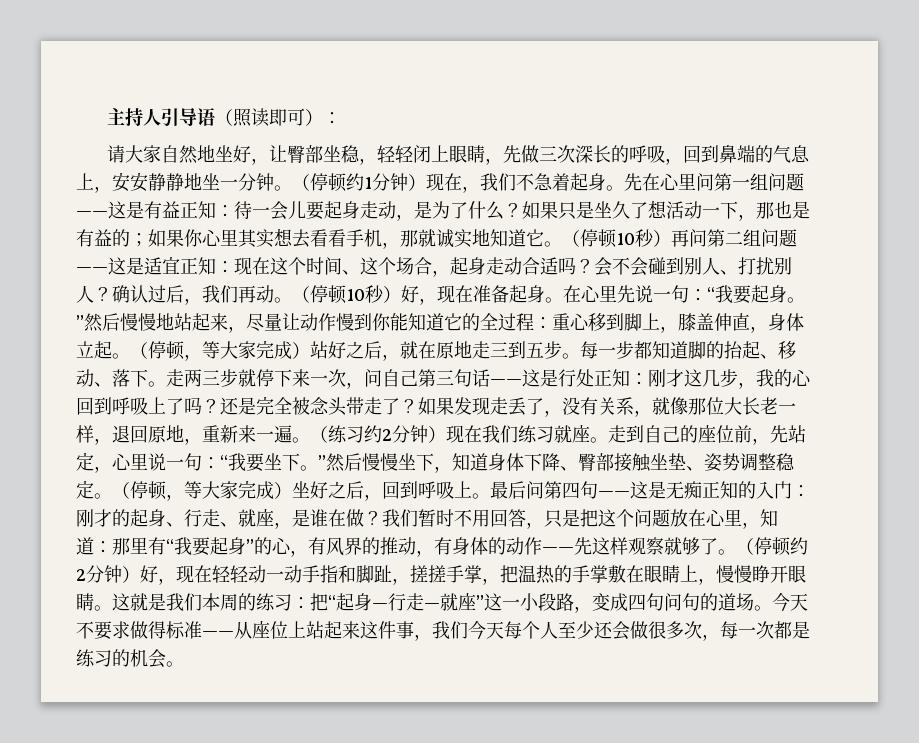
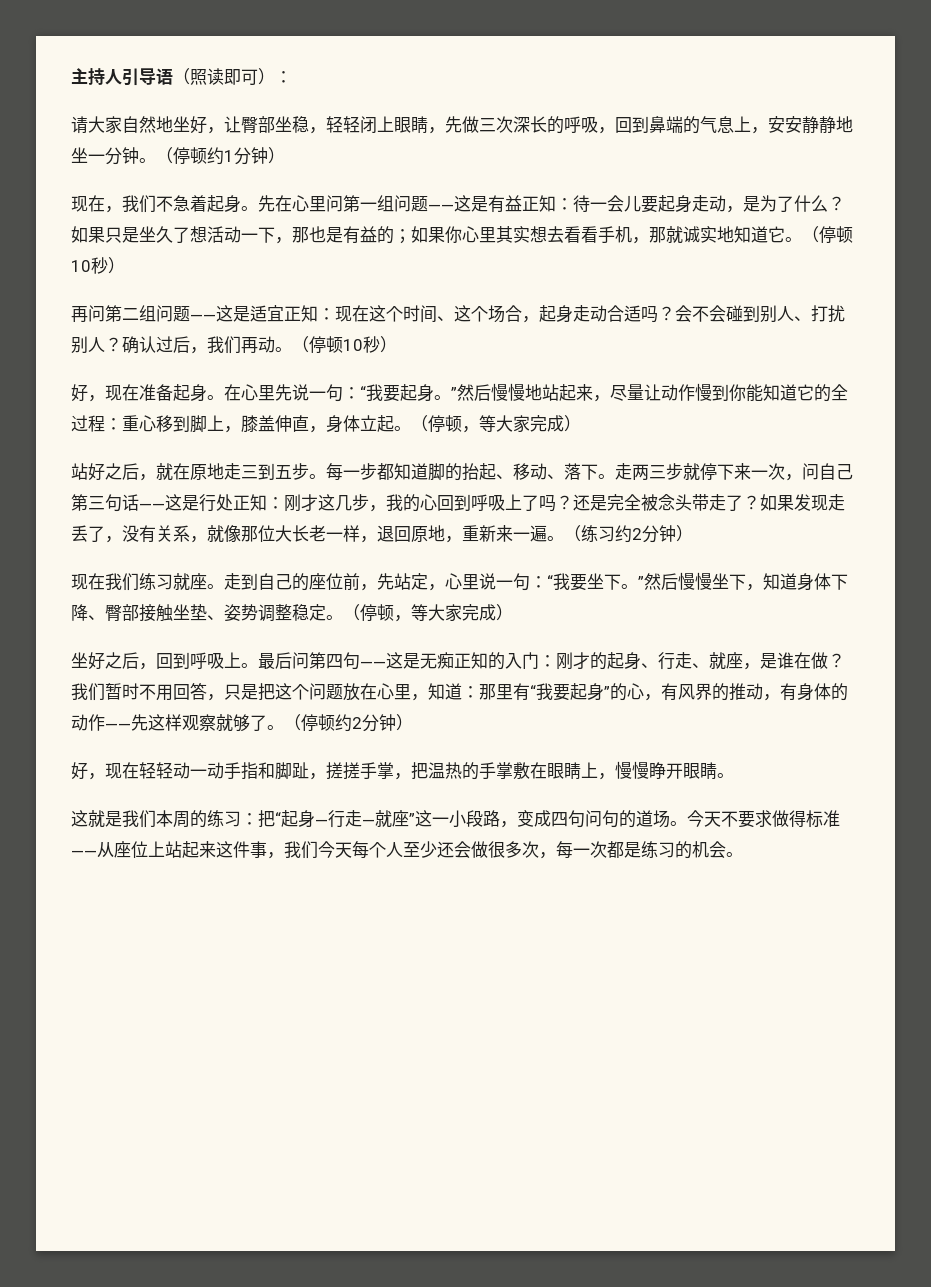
(426, 182) none -> (285, 155) //
(671, 238) none -> (125, 265) //
(401, 294) none -> (397, 344) //
(310, 350) none -> (581, 423) //
(446, 434) none -> (693, 533) //
(292, 490) none -> (513, 612) //
(140, 574) none -> (413, 722) //
(112, 608) none -> (734, 775) //

